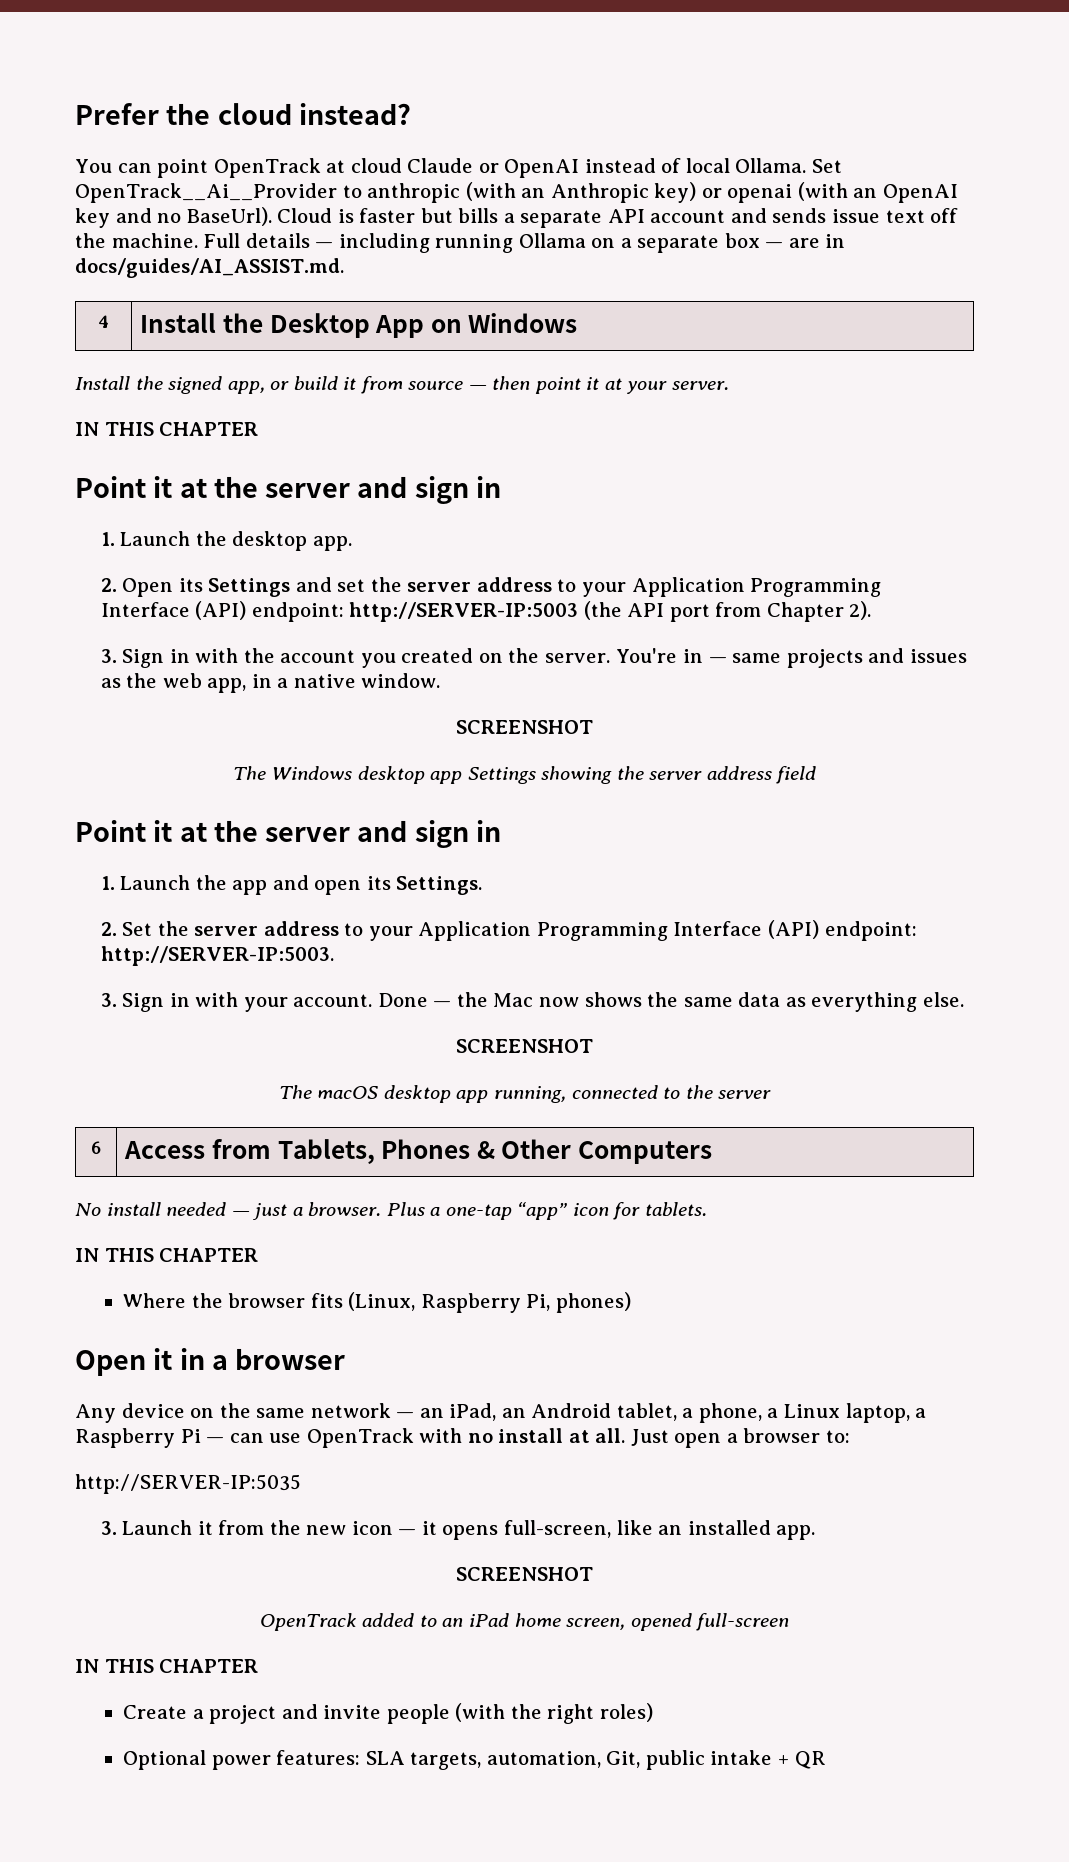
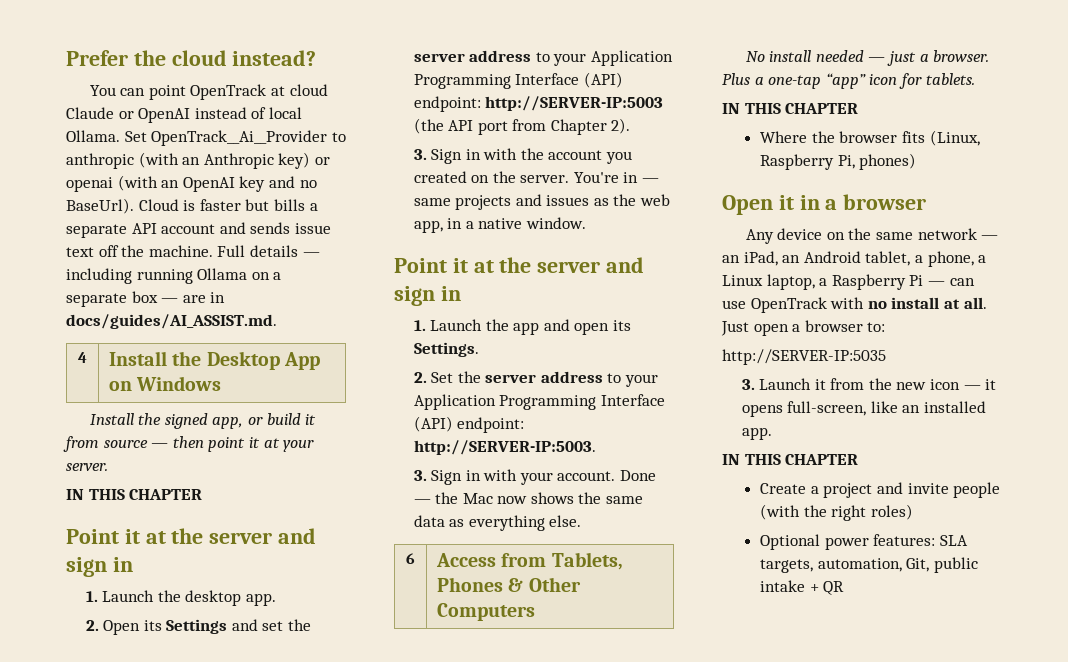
[456,720,593,734] [232,766,817,784] // SCREENSHOT // The Windows desktop app Settings showing the server address field -> (586, 223) none
[456,1039,593,1053] [278,1085,772,1103] // SCREENSHOT // The macOS desktop app running, connected to the server -> (582, 521) none
[456,1567,593,1581] [259,1613,790,1631] // SCREENSHOT // OpenTrack added to an iPad home screen, opened full-screen -> (772, 433) none

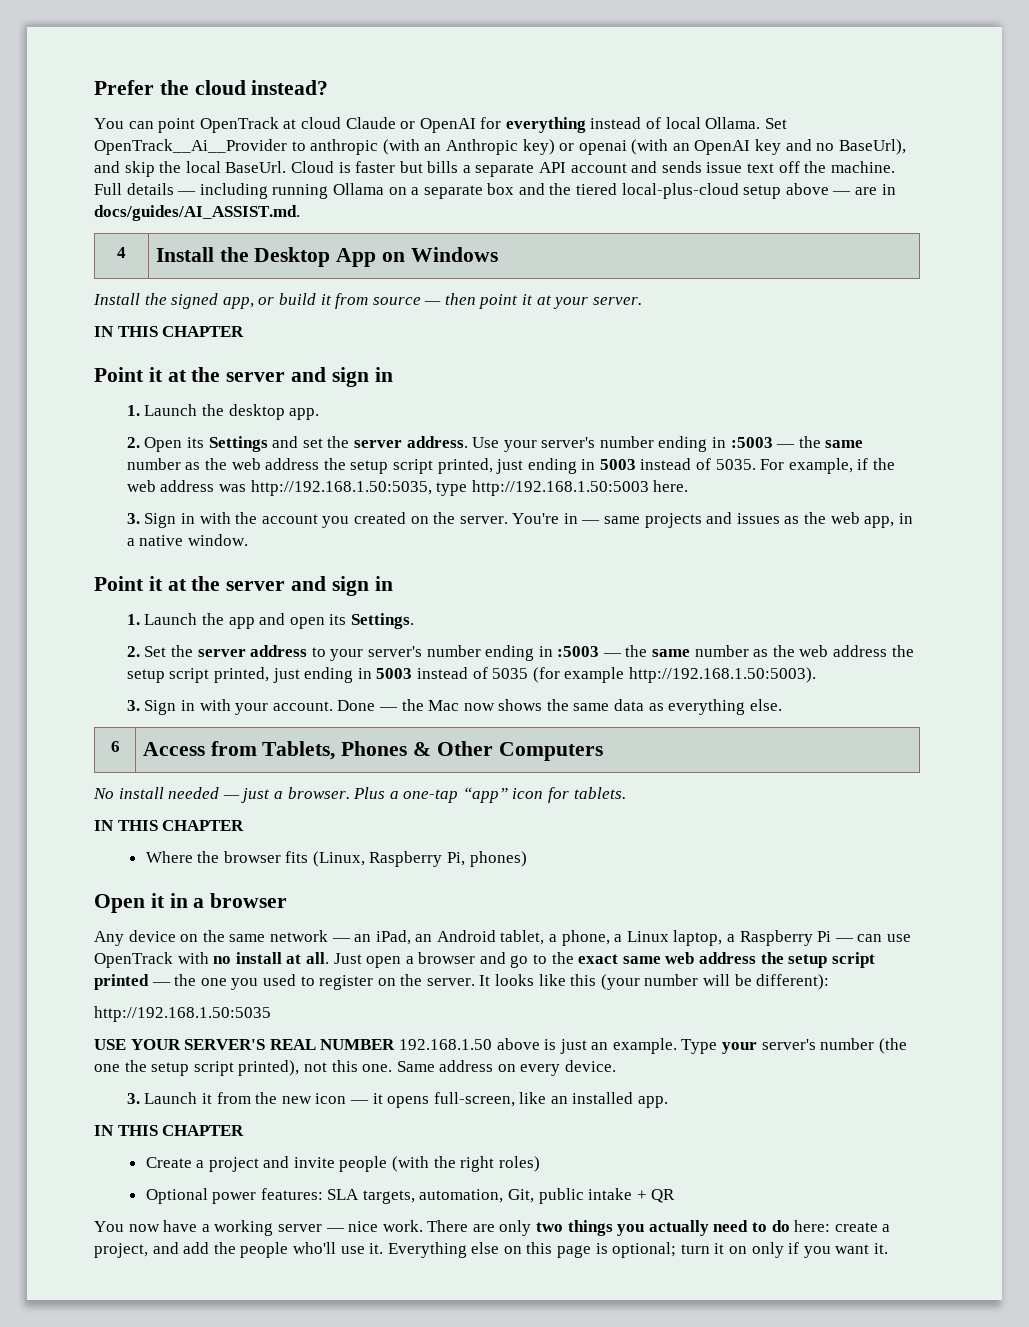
(191, 115) none -> [480,117,586,133] for everything
[66,198,134,214] BaseUrl). -> [838,139,906,155] [94,161,287,177] BaseUrl), and skip the local BaseUrl.
(158, 297) none -> [518,183,829,199] and the tiered local-plus-cloud setup above
[469,50,673,66] [413,72,623,89] [413,96,664,112] [413,118,631,135] address to your Application Programming Interface (API) endpoint: http://SERVER-IP:5003 (the API port from Chapter 2). -> [406,436,864,452] [126,458,896,474] [126,480,689,496] address. Use your server's number ending in :5003 — the same number as the web address the setup script printed, just ending in 5003 instead of 5035. For example, if the web address was http://192.168.1.50:5035, type http://192.168.1.50:5003 here.
[413,394,665,410] [413,416,525,433] [413,440,596,455] Application Programming Interface (API) endpoint: http://SERVER-IP:5003. -> [367,645,914,661] [126,667,816,683] server's number ending in :5003 — the same number as the web address the setup script printed, just ending in 5003 instead of 5035 (for example http://192.168.1.50:5003).
[867,322,886,332] [722,349,886,365] to: // http://SERVER-IP:5035 -> [479,952,875,968] [94,974,830,990] [94,1006,271,1022] [94,1038,907,1054] [94,1060,617,1076] and go to the exact same web address the setup script printed — the one you used to register on the server. It looks like this (your number will be different): // http://192.168.1.50:5035 // USE YOUR SERVER'S REAL NUMBER 192.168.1.50 above is just an example. Type your server's number (the one the setup script printed), not this one. Same address on every device.
(845, 588) none -> [94,1220,891,1236] [94,1242,888,1258] // You now have a working server — nice work. There are only two things you actually need to do here: create a project, and add the people who'll use it. Everything else on this page is optional; turn it on only if you want it.

